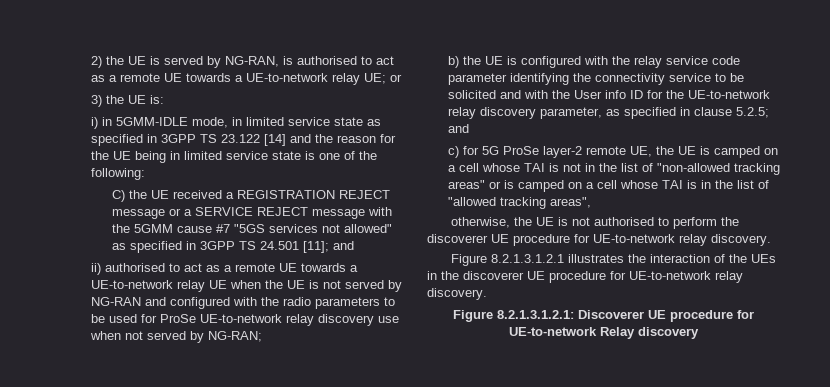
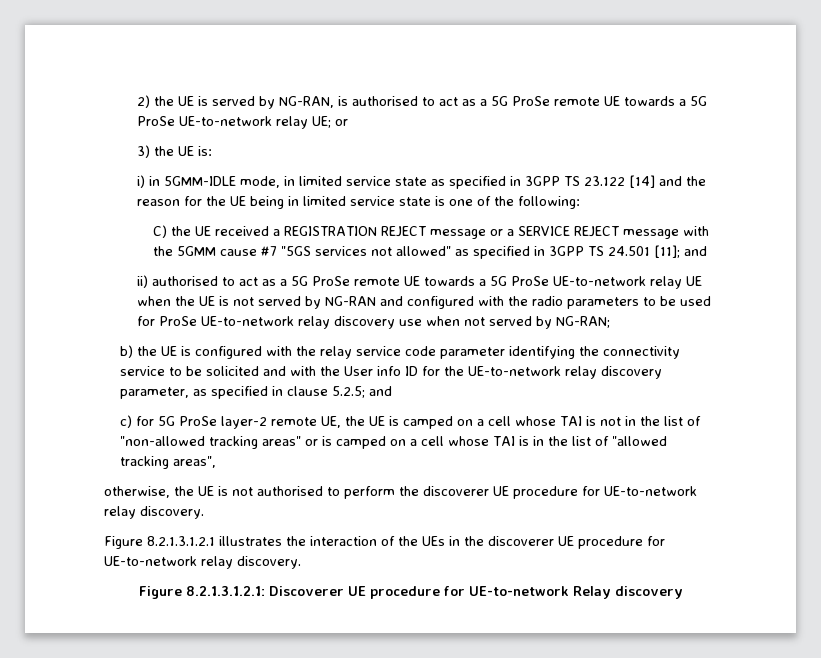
[120,73,244,82] remote UE towards a -> [490,96,707,106] [136,116,175,126] 5G ProSe remote UE towards a 5G ProSe
[235,263,359,272] remote UE towards a -> [290,276,549,286] 5G ProSe remote UE towards a 5G ProSe

